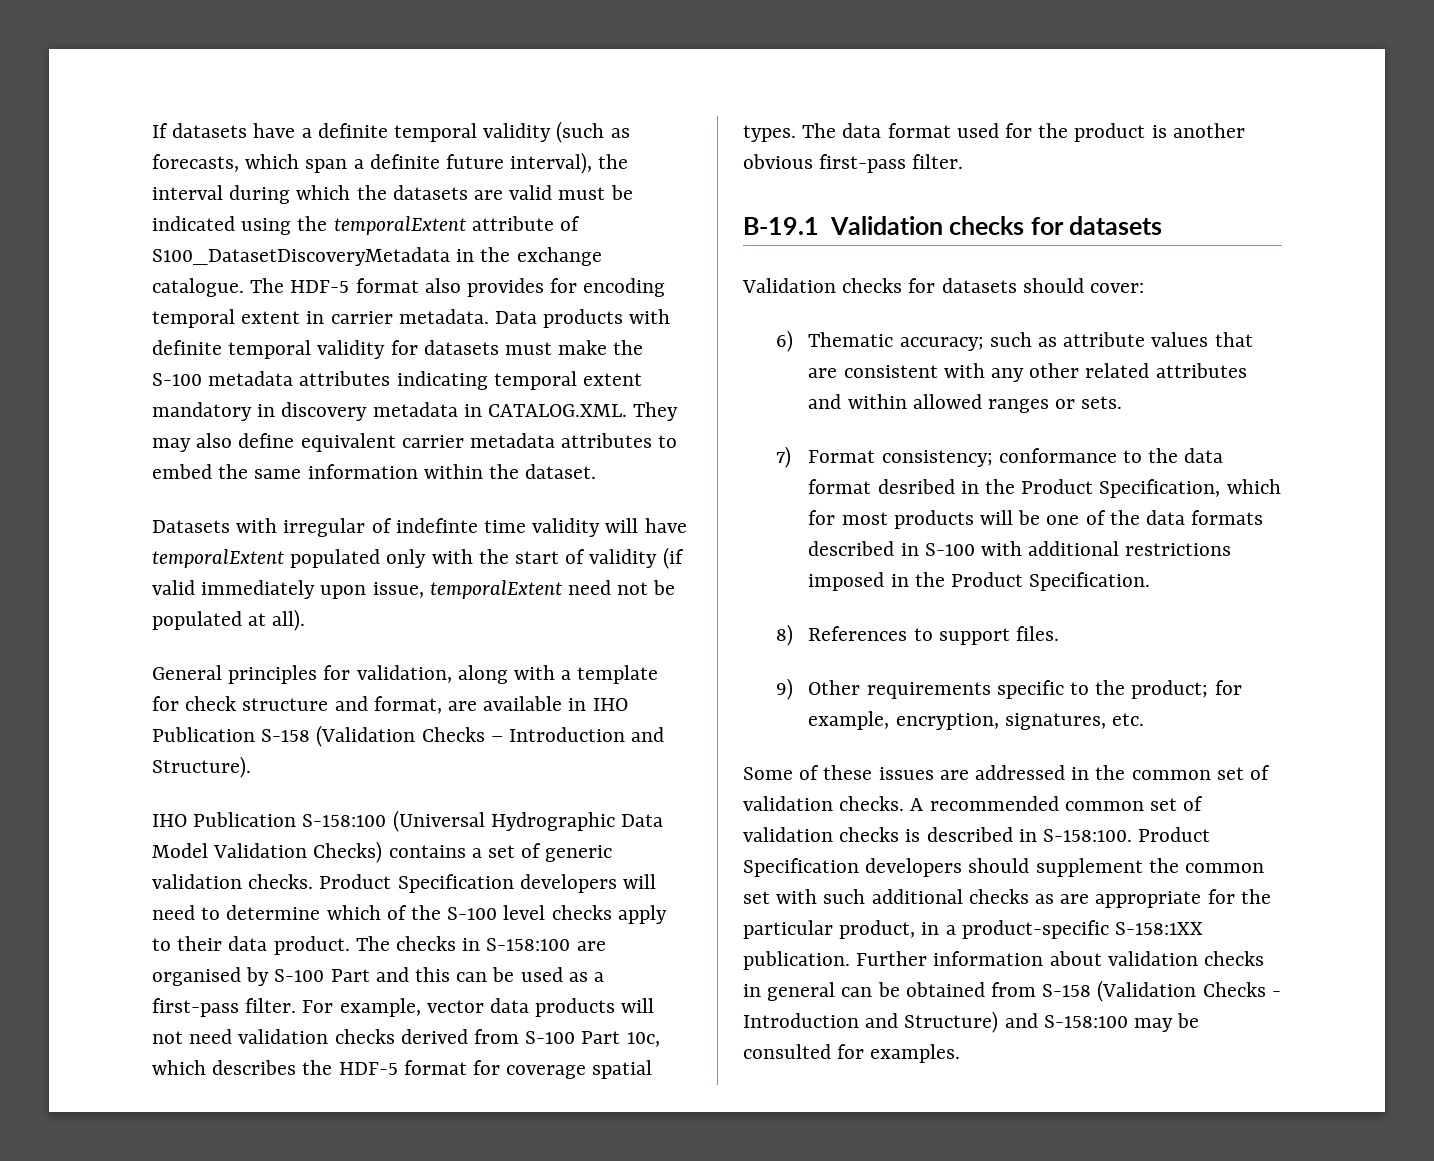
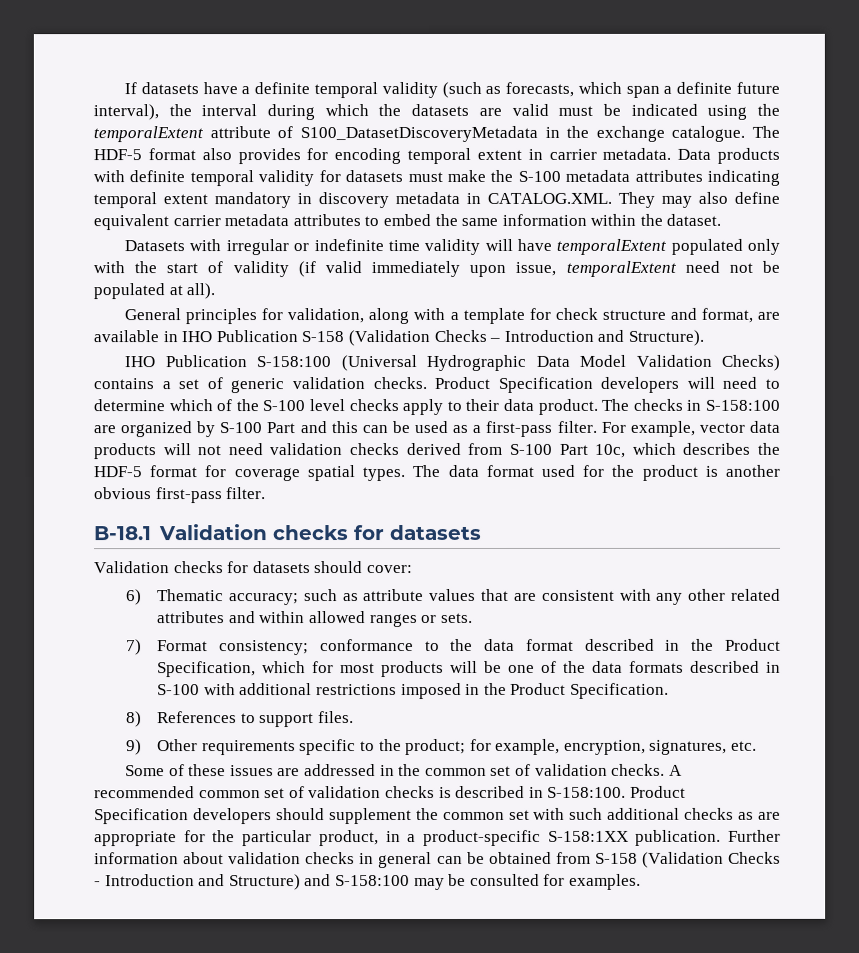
[371,518,478,533] of indefinte -> [293,239,384,252] or indefinite
[152,967,241,986] organised -> [120,421,193,438] organized
[743,217,819,235] B-19.1 -> [94,526,152,541] B-18.1
[877,479,955,494] desribed -> [584,638,655,651] described

